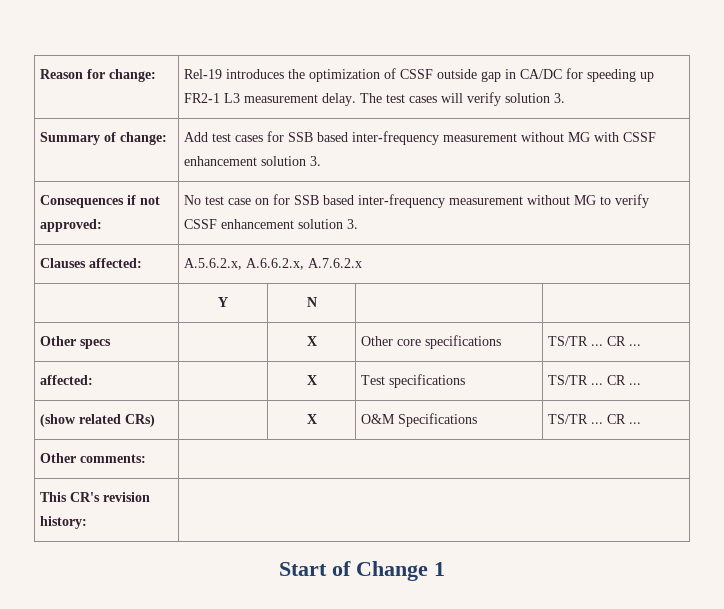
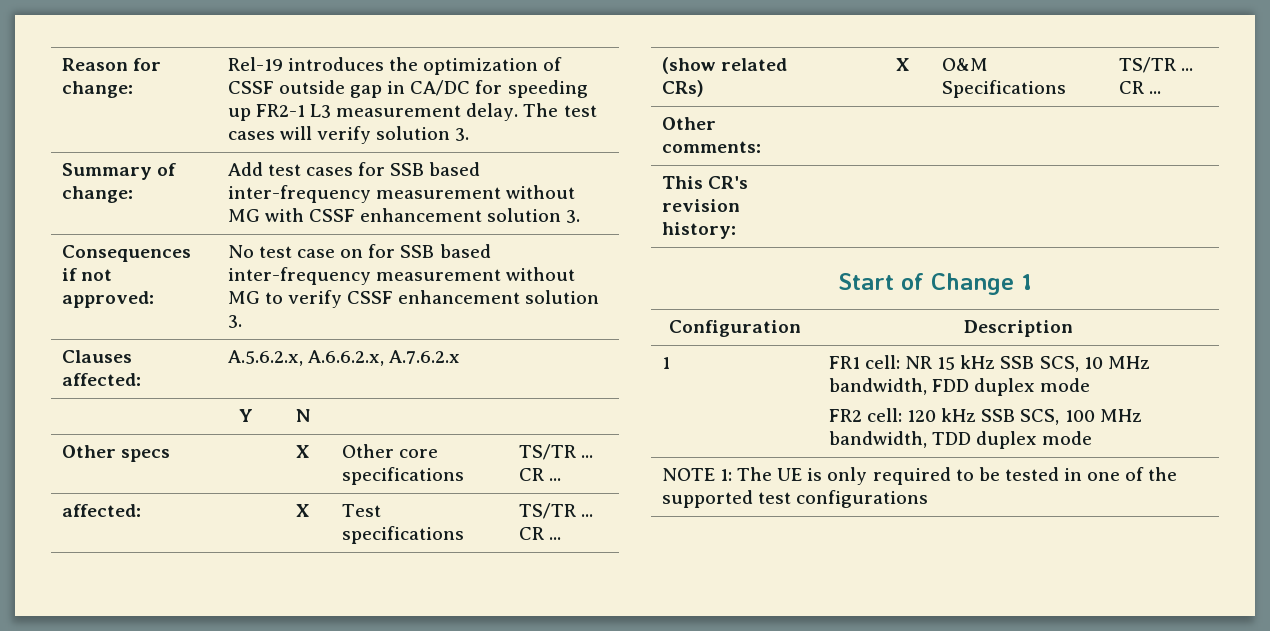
(445, 569) none -> [669,320,801,337] [964,320,1073,337] [661,357,670,369] [828,355,1150,372] [828,378,1091,396] [828,408,1142,425] [828,431,1093,449] [661,467,1178,485] [661,490,929,508] // Configuration | Description // 1 | FR1 cell: NR 15 kHz SSB SCS, 10 MHz bandwidth, FDD duplex mode // FR2 cell: 120 kHz SSB SCS, 100 MHz bandwidth, TDD duplex mode // NOTE 1: The UE is only required to be tested in one of the supported test configurations

